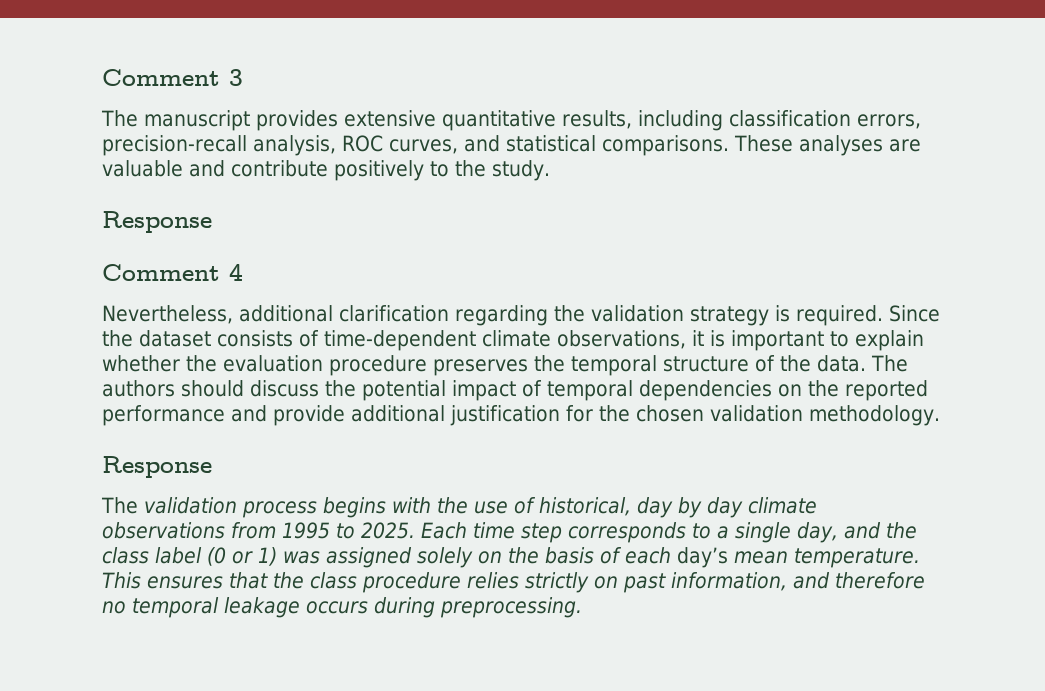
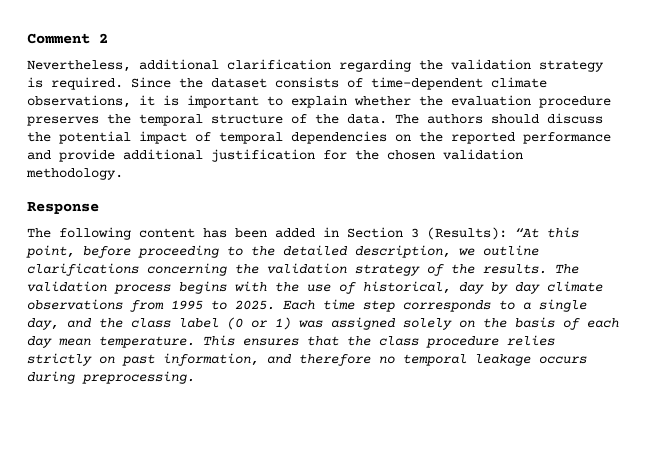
[102,69,243,86] [101,110,921,131] [102,135,921,156] [102,160,550,181] [102,211,212,233] [102,263,243,281] Comment 3 // The manuscript provides extensive quantitative results, including classification errors, precision-recall analysis, ROC curves, and statistical comparisons. These analyses are valuable and contribute positively to the study. // Response // Comment 4 -> [27,33,108,44] Comment 2
(138, 505) none -> [59,227,579,240] [26,245,539,258] [27,263,579,276] following content has been added in Section 3 (Results): “At this point, before proceeding to the detailed description, we outline clarifications concerning the validation strategy of the results. The
[677,547,728,568] day’s -> [27,336,52,348] day

